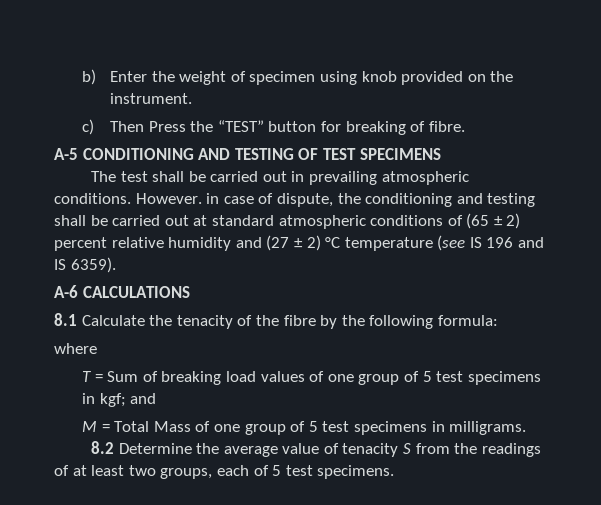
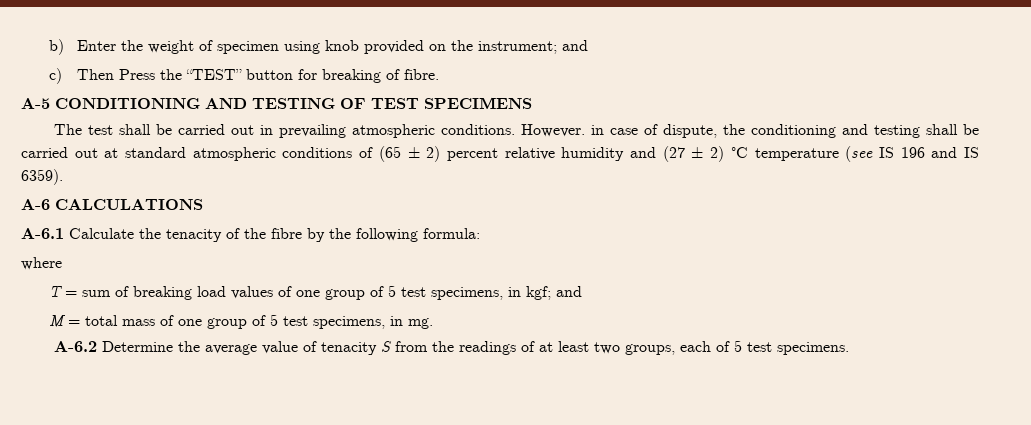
[110,93,193,104] instrument. -> [477,40,588,54] instrument; and
[54,313,77,326] 8.1 -> [21,228,64,239] A-6.1
[107,371,139,382] Sum -> [81,290,111,297] sum
[467,371,541,385] specimens -> [430,287,503,300] specimens,
[114,421,527,435] [90,441,114,454] Total Mass of one group of 5 test specimens in milligrams. // 8.2 -> [84,314,433,329] [53,341,97,352] total mass of one group of 5 test specimens, in mg. // A-6.2

